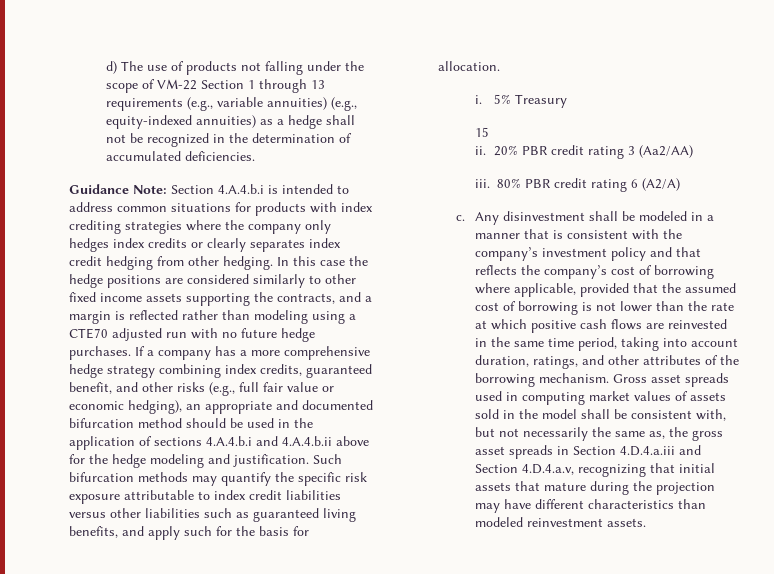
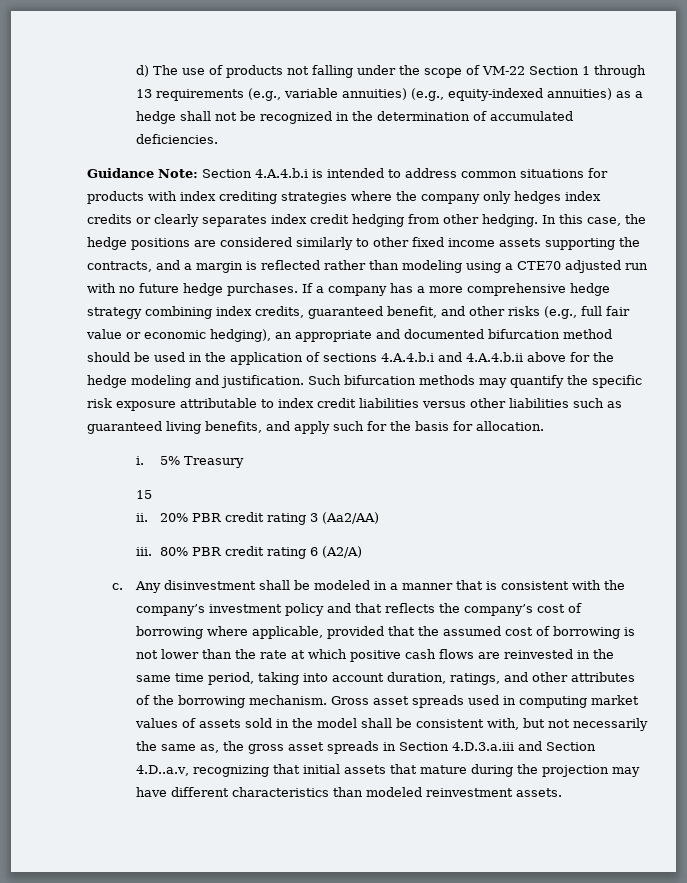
[319,260,345,266] case -> [587,217,622,226] case,
[620,446,676,456] 4.D.4.a.iii -> [451,742,514,751] 4.D.3.a.iii
[522,464,575,475] 4.D.4.a.v, -> [135,765,189,776] 4.D..a.v,

